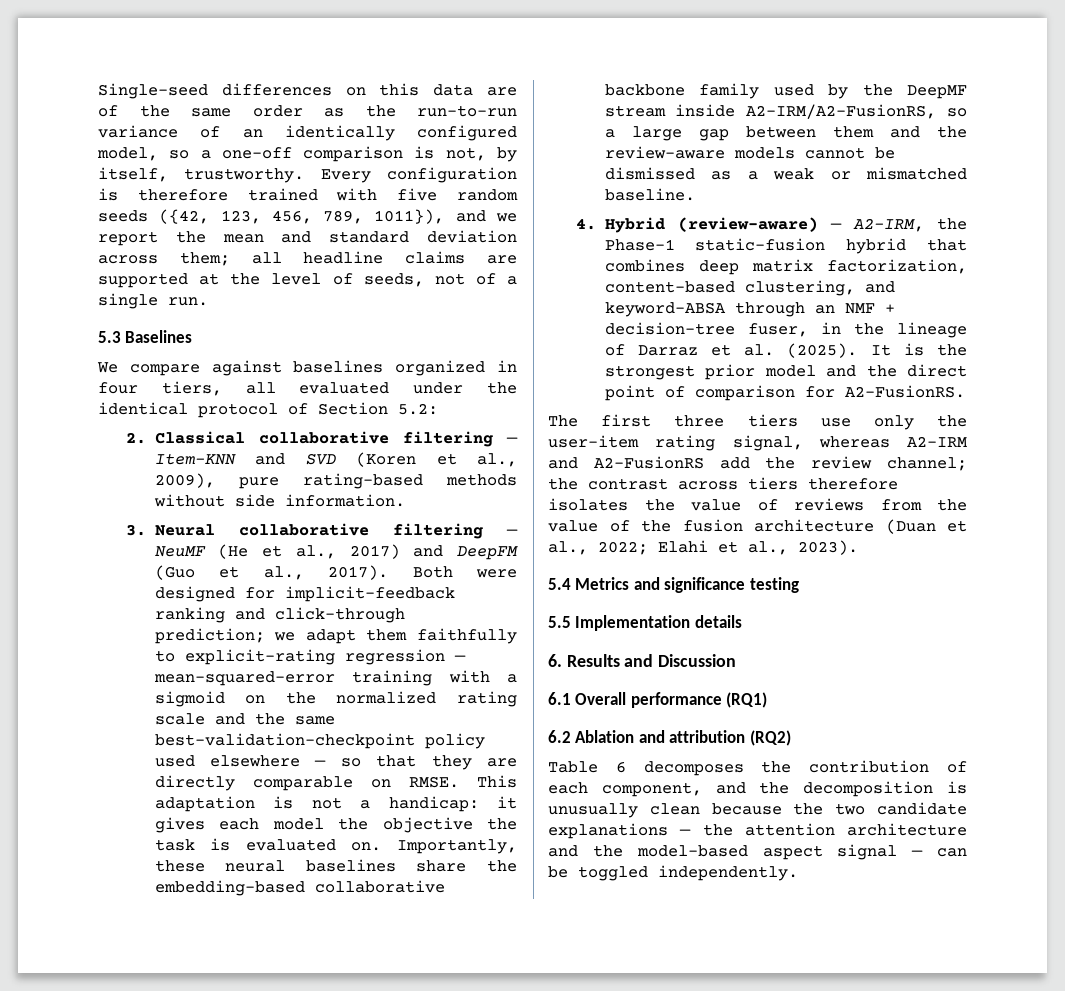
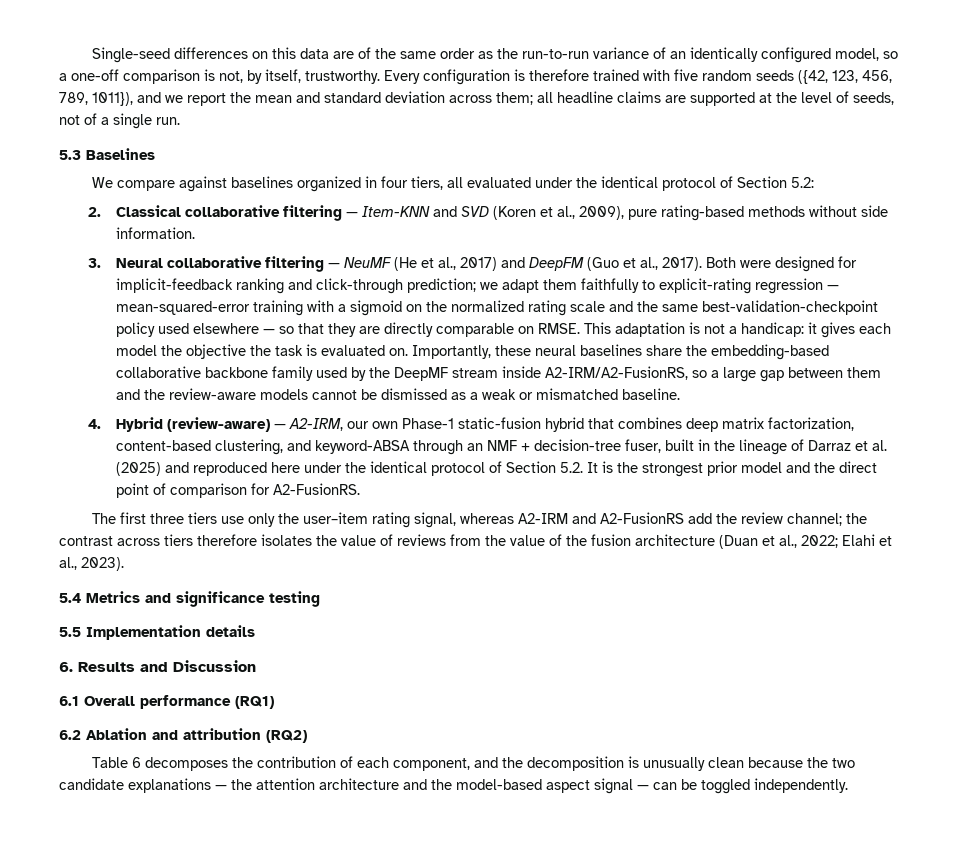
[937,218,967,230] the -> [347,421,399,429] our own
(808, 330) none -> [665,439,695,451] built
[787,343,858,358] (2025). -> [116,461,584,476] (2025) and reproduced here under the identical protocol of Section 5.2.

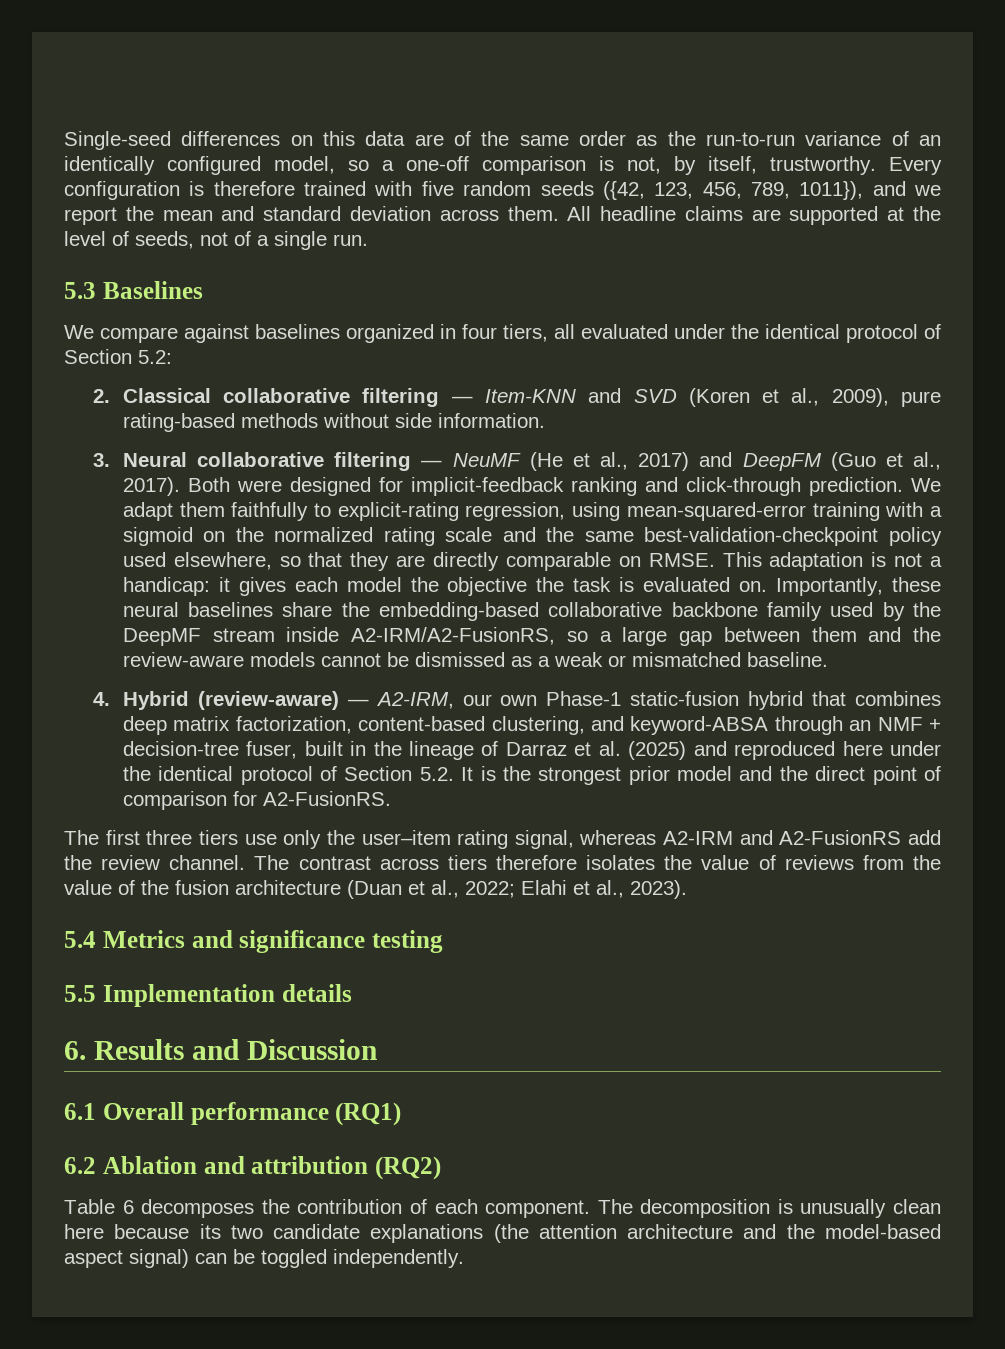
[496,92,553,105] them; all -> [507,206,592,221] them. All
[407,278,499,293] prediction; we -> [808,477,942,496] prediction. We
[755,278,840,294] regression — -> [465,502,621,521] regression, using
[193,323,276,334] elsewhere — -> [173,552,272,570] elsewhere,
[787,513,868,526] channel; the -> [169,855,290,870] channel. The
[393,757,524,771] component, and the -> [485,1199,633,1218] component. The
[748,757,829,768] because the -> [64,1224,221,1239] here because its
[215,779,252,790] — the -> [493,1224,529,1243] (the
[594,778,649,794] signal — -> [129,1249,189,1268] signal)

